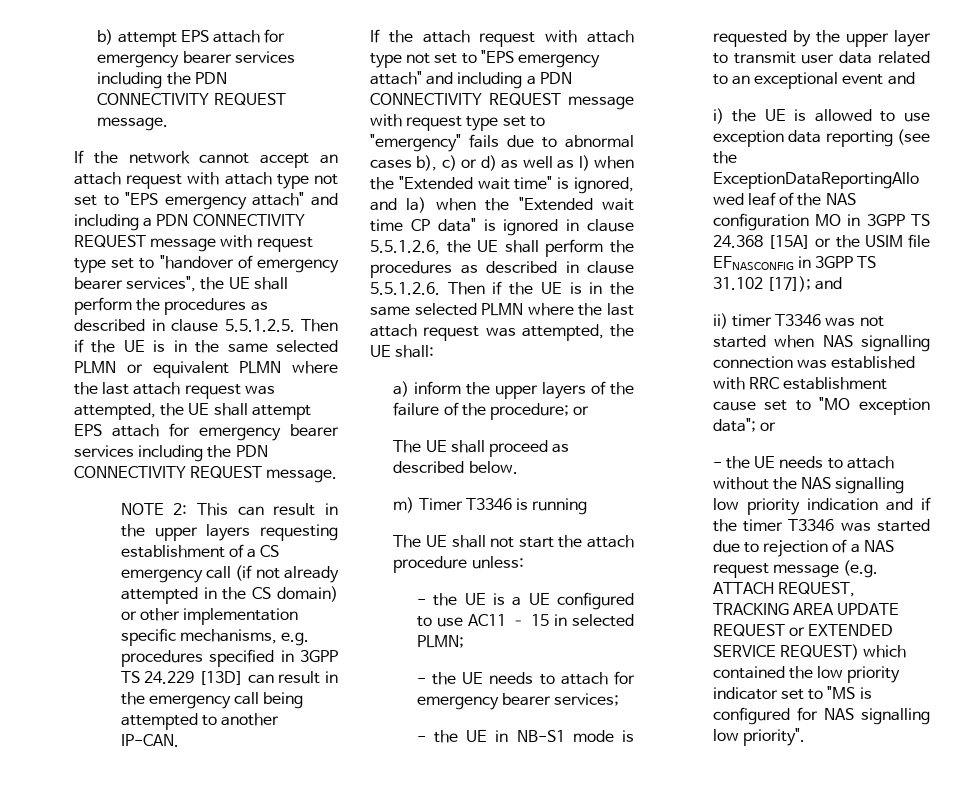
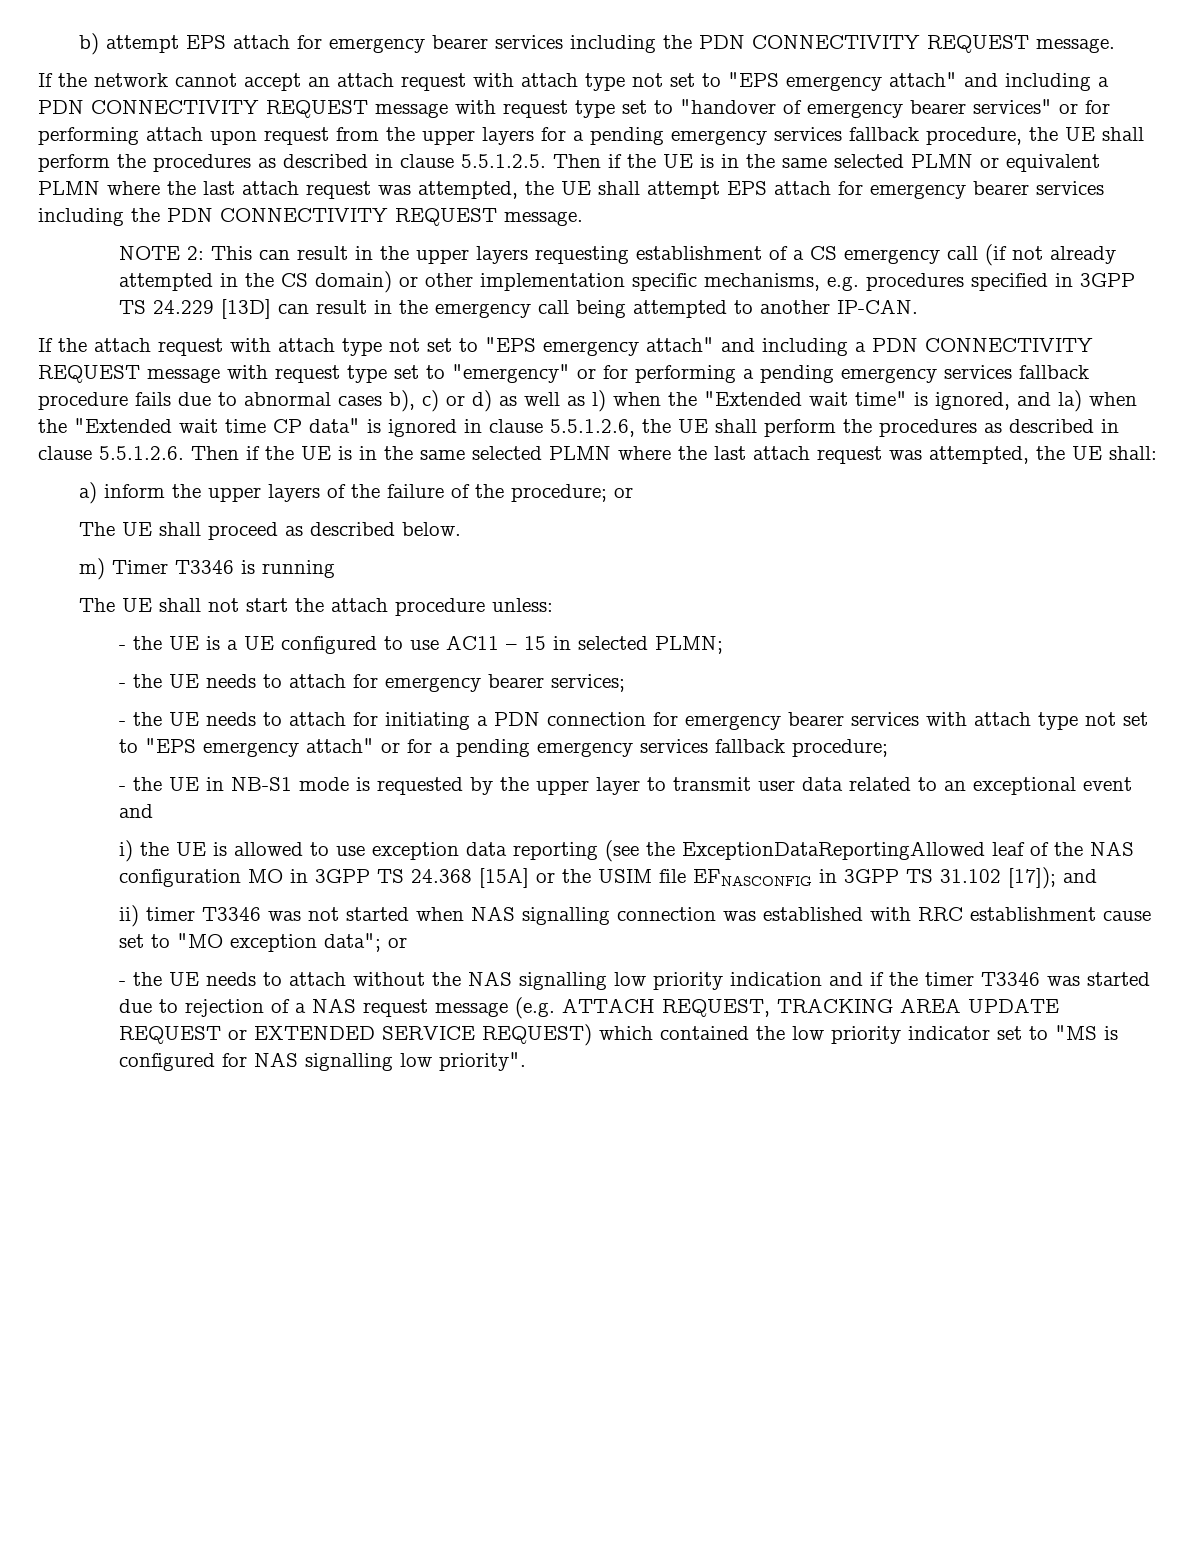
[126,276,197,292] services", -> [973,99,1110,114] [38,127,1022,145] services" or for performing attach upon request from the upper layers for a pending emergency services fallback procedure,
(461, 143) none -> [577,365,1089,383] [38,392,128,410] or for performing a pending emergency services fallback procedure
(620, 699) none -> [119,712,1149,730] [119,738,889,757] // - the UE needs to attach for initiating a PDN connection for emergency bearer services with attach type not set to "EPS emergency attach" or for a pending emergency services fallback procedure;

